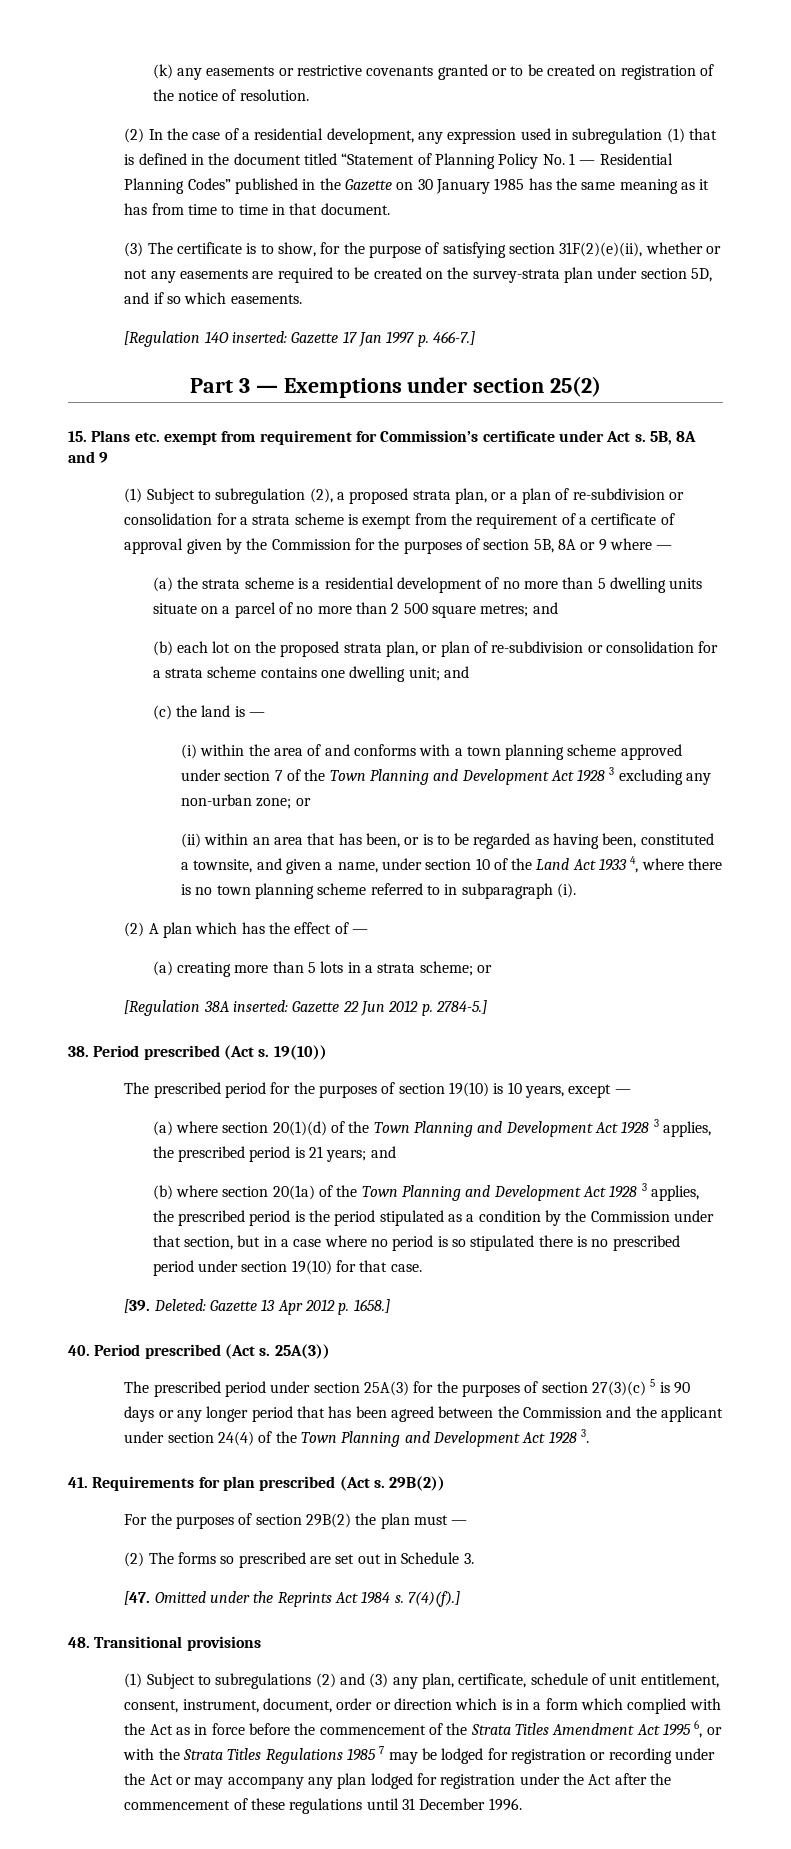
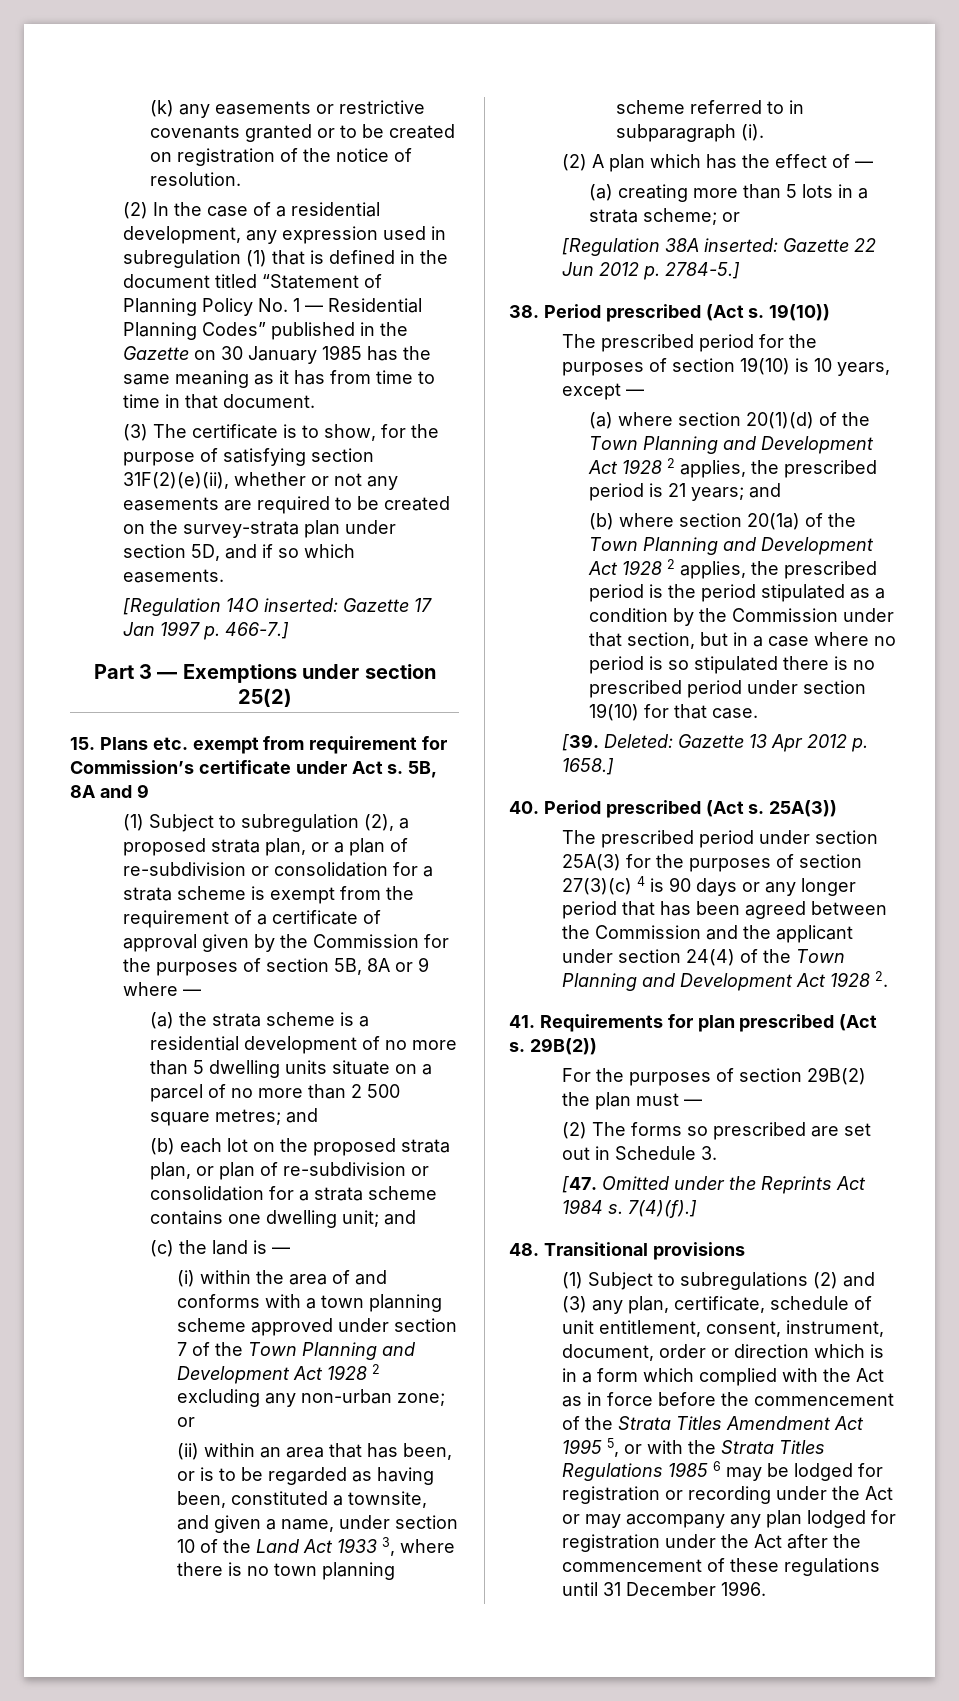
[609,767,615,775] 3 -> [371,1364,380,1374] 2
[630,856,639,873] 4, -> [381,1537,395,1556] 3,
[653,1119,659,1127] 3 -> [667,458,676,468] 2
[641,1183,647,1191] 3 -> [667,559,676,569] 2
[650,1379,656,1387] 5 -> [637,876,646,886] 4
[581,1429,590,1443] 3. -> [875,971,889,987] 2.
[694,1720,703,1738] 6, -> [607,1438,620,1457] 5,
[379,1746,385,1754] 7 -> [713,1461,722,1471] 6

